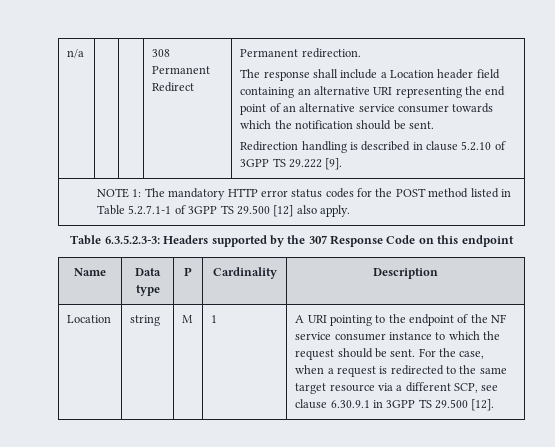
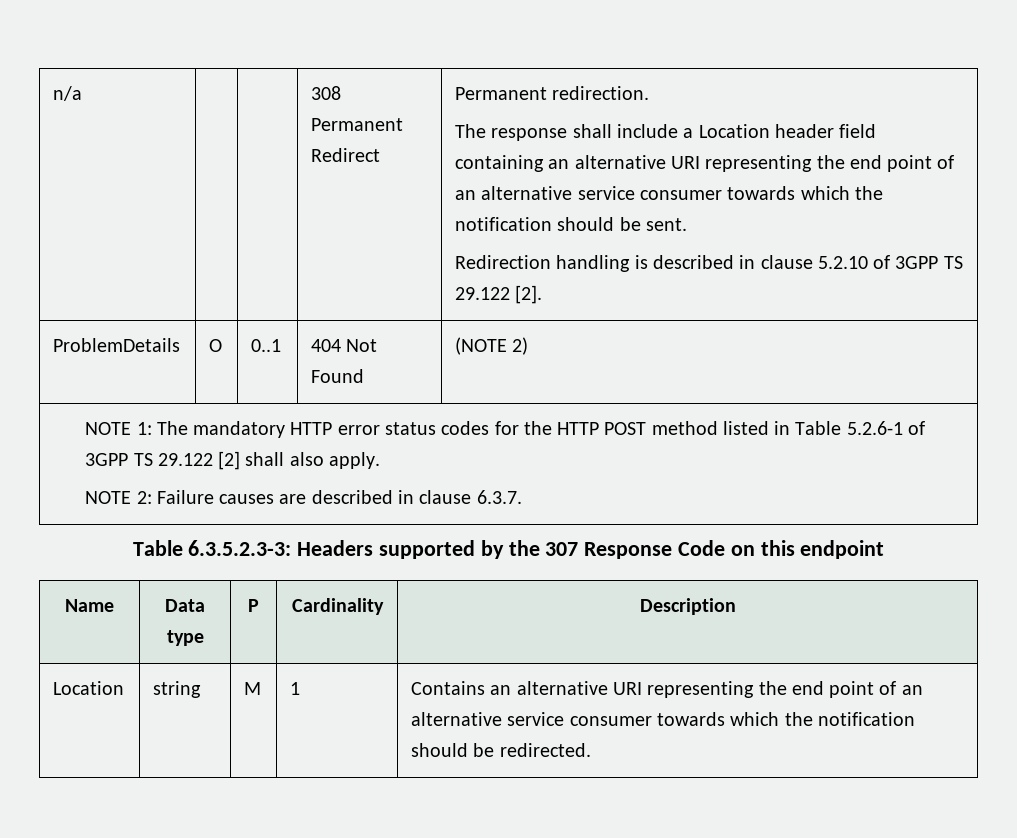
[288,158,343,170] 29.222 [9]. -> [455,285,543,304] [53,338,181,352] [209,339,223,352] [251,339,282,352] [311,339,378,352] [311,369,365,383] [455,337,529,355] 29.122 [2]. // ProblemDetails | O | 0..1 | 404 Not Found | (NOTE 2)
(393, 192) none -> [557,422,600,435] HTTP
[128,205,294,217] 5.2.7.1-1 of 3GPP TS 29.500 [12] -> [846,421,925,435] [85,451,285,470] 5.2.6-1 of 3GPP TS 29.122 [2] shall
(350, 211) none -> [85,490,522,504] // NOTE 2: Failure causes are described in clause 6.3.7.
[295,314,507,326] [295,331,501,341] [295,348,485,360] [295,365,507,377] [295,382,499,394] [295,399,495,411] A URI pointing to the endpoint of the NF service consumer instance to which the request should be sent. For the case, when a request is redirected to the same target resource via a different SCP, see clause 6.30.9.1 in 3GPP TS 29.500 [12]. -> [411,681,923,698] [411,712,915,726] [411,743,591,757] Contains an alternative URI representing the end point of an alternative service consumer towards which the notification should be redirected.

